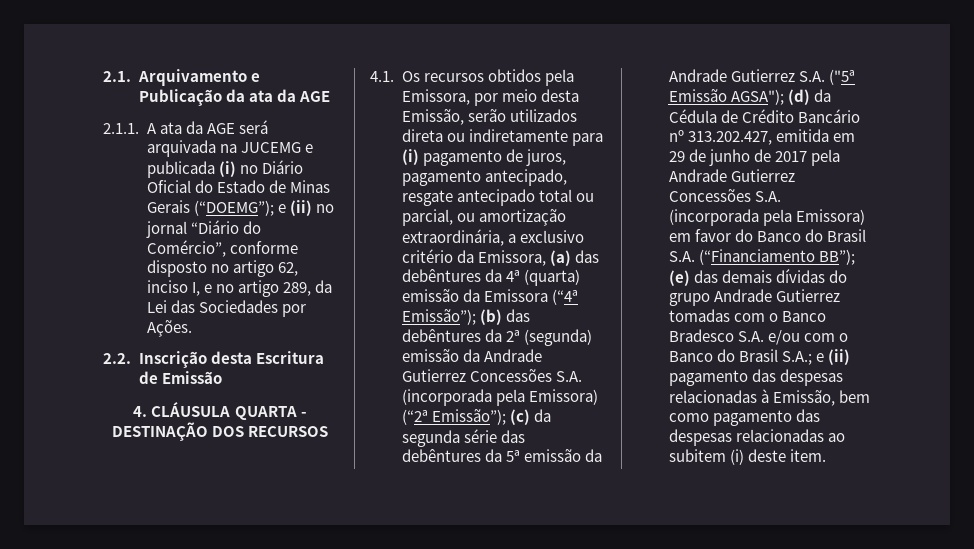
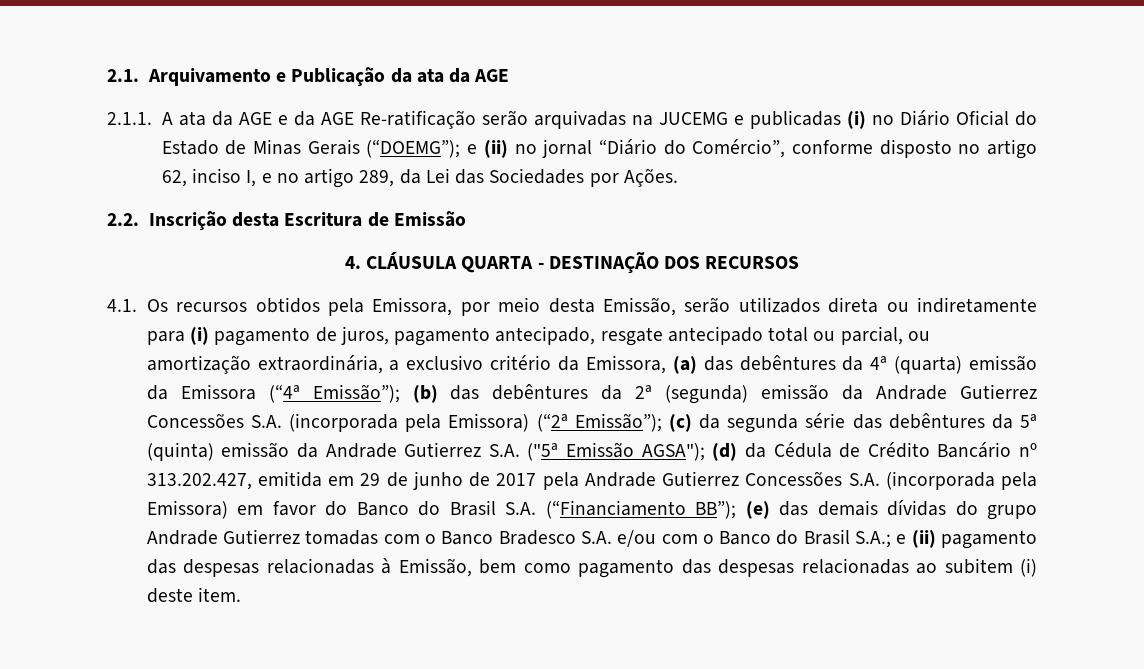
[238,120,268,134] [146,140,216,157] será arquivada -> [277,110,626,129] e da AGE Re-ratificação serão arquivadas
[146,161,215,178] publicada -> [749,110,841,129] publicadas
(520, 456) none -> [146,442,214,461] (quinta)

